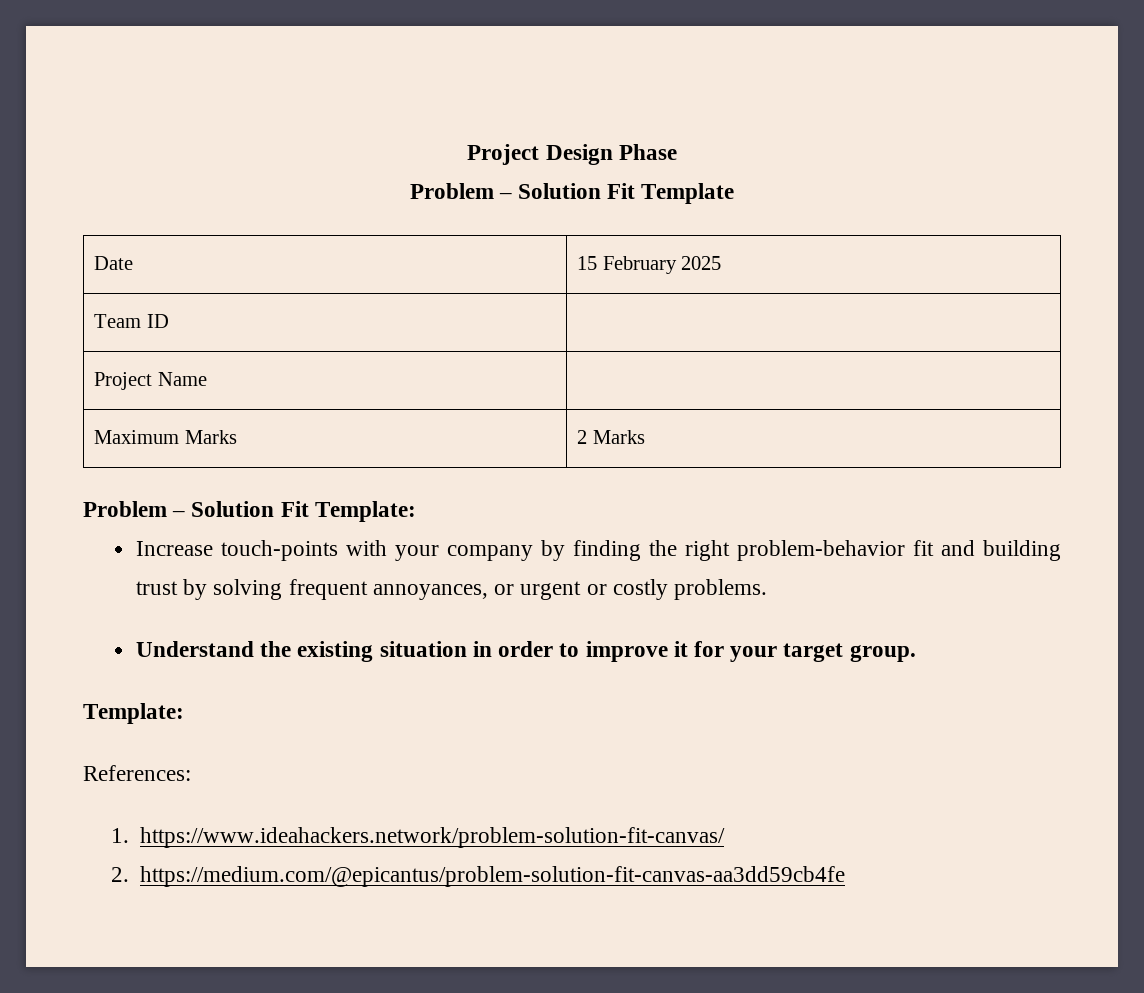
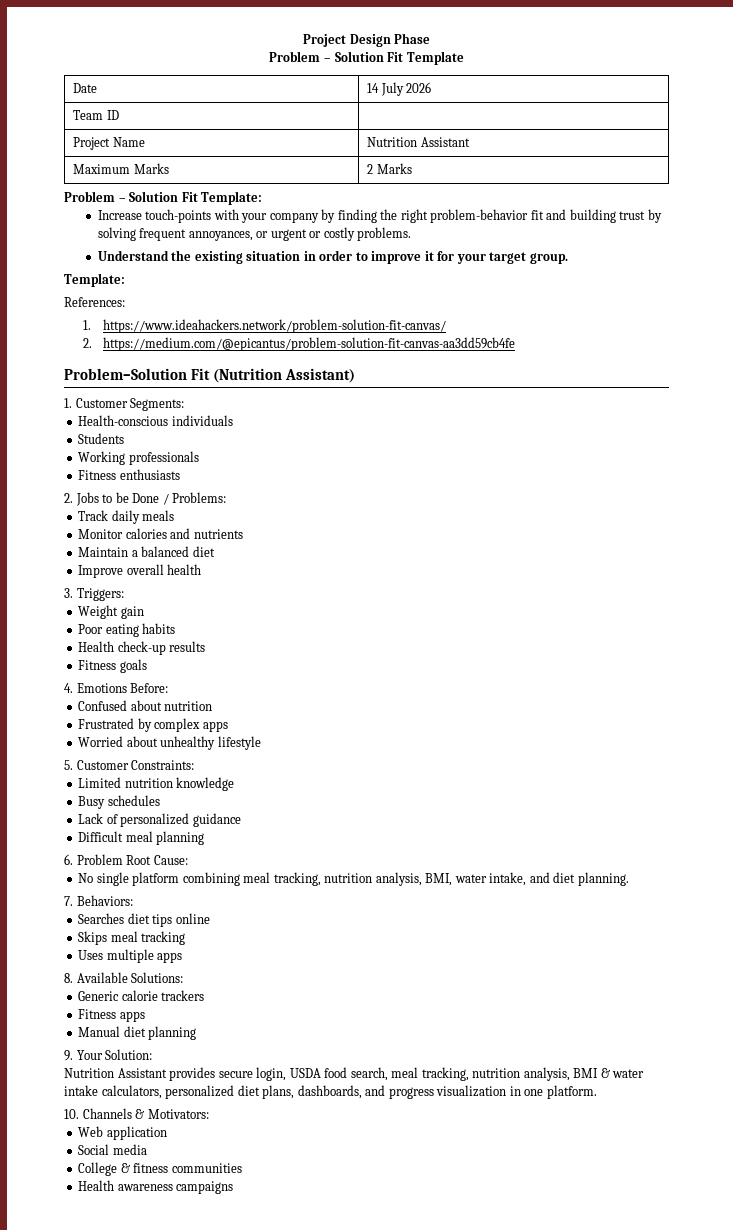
[577,256,722,274] 15 February 2025 -> [367,82,432,96] 14 July 2026
(207, 379) none -> [367,137,470,147] Nutrition Assistant
(846, 876) none -> [64,368,356,383] [64,398,185,411] [78,415,233,426] [78,433,125,444] [78,451,199,465] [78,469,180,480] [64,492,227,506] [78,510,175,524] [78,528,243,539] [78,546,215,557] [78,564,202,578] [64,588,124,601] [78,605,144,619] [78,623,176,637] [78,641,206,655] [78,659,147,673] [64,683,169,693] [78,700,213,711] [78,718,228,732] [78,736,261,750] [64,760,195,770] [78,777,235,791] [78,795,160,809] [78,813,241,827] [78,831,205,845] [64,854,188,865] [78,872,629,886] [64,895,133,906] [78,913,210,927] [78,931,186,945] [78,949,183,963] [64,972,184,983] [78,990,205,1001] [78,1009,145,1022] [78,1026,197,1040] [64,1049,153,1061] [64,1067,645,1081] [64,1085,597,1099] [64,1108,209,1119] [78,1126,167,1140] [78,1144,147,1155] [78,1162,242,1176] [78,1180,234,1194] // Problem–Solution Fit (Nutrition Assistant) // 1. Customer Segments: // Health-conscious individuals // Students // Working professionals // Fitness enthusiasts // 2. Jobs to be Done / Problems: // Track daily meals // Monitor calories and nutrients // Maintain a balanced diet // Improve overall health // 3. Triggers: // Weight gain // Poor eating habits // Health check-up results // Fitness goals // 4. Emotions Before: // Confused about nutrition // Frustrated by complex apps // Worried about unhealthy lifestyle // 5. Customer Constraints: // Limited nutrition knowledge // Busy schedules // Lack of personalized guidance // Difficult meal planning // 6. Problem Root Cause: // No single platform combining meal tracking, nutrition analysis, BMI, water intake, and diet planning. // 7. Behaviors: // Searches diet tips online // Skips meal tracking // Uses multiple apps // 8. Available Solutions: // Generic calorie trackers // Fitness apps // Manual diet planning // 9. Your Solution: // Nutrition Assistant provides secure login, USDA food search, meal tracking, nutrition analysis, BMI & water intake calculators, personalized diet plans, dashboards, and progress visualization in one platform. // 10. Channels & Motivators: // Web application // Social media // College & fitness communities // Health awareness campaigns

